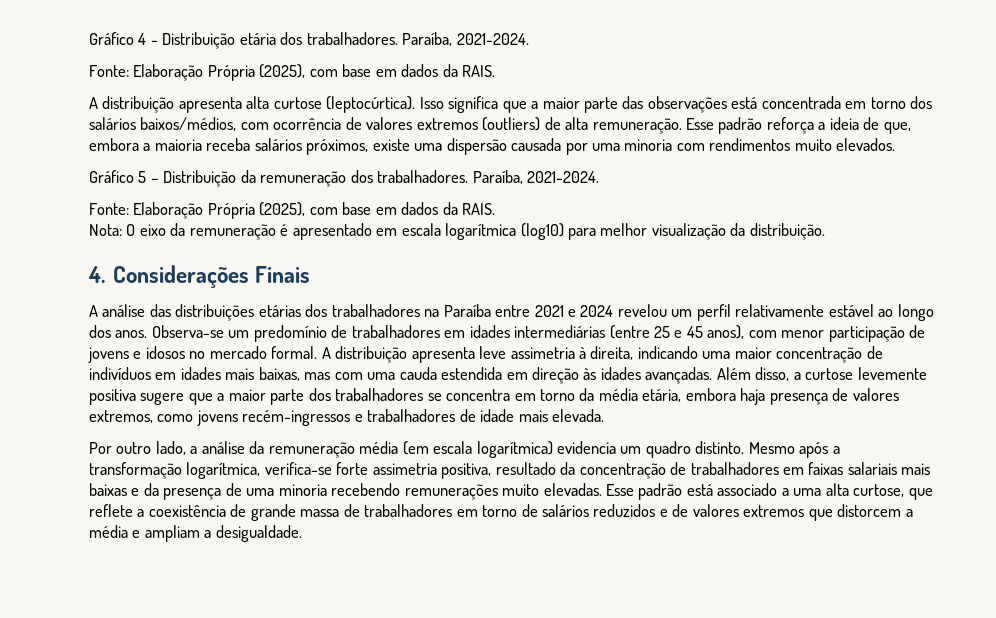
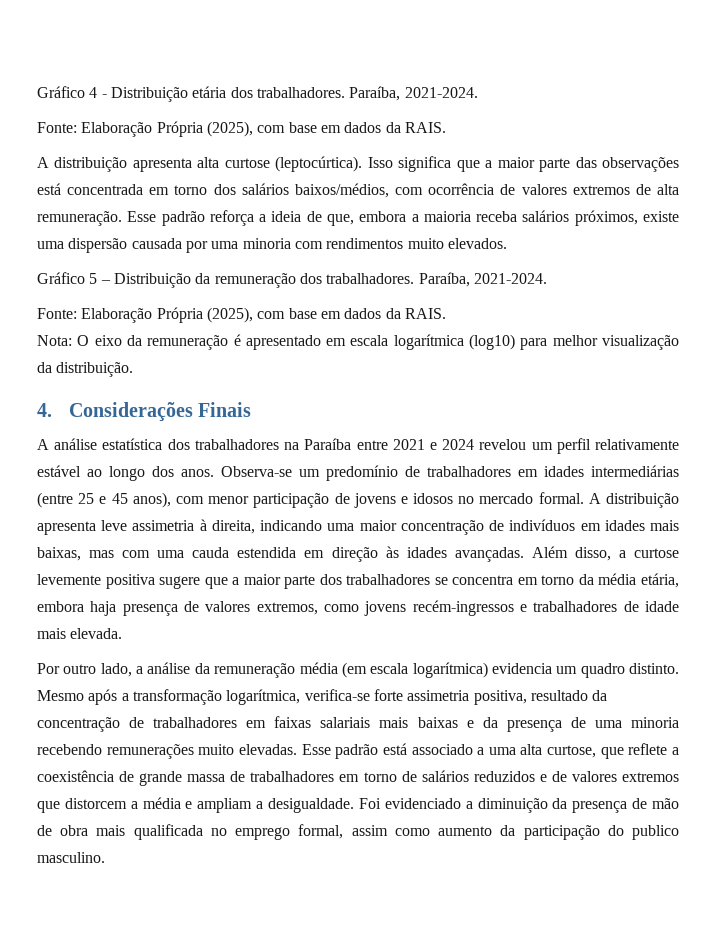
[482,117,541,131] (outliers) -> (630, 190) none
[149,304,301,321] das distribuições etárias -> [102,438,163,450] estatística
(302, 533) none -> [358,798,680,813] [37,824,680,840] [37,852,105,863] Foi evidenciado a diminuição da presença de mão de obra mais qualificada no emprego formal, assim como aumento da participação do publico masculino.

